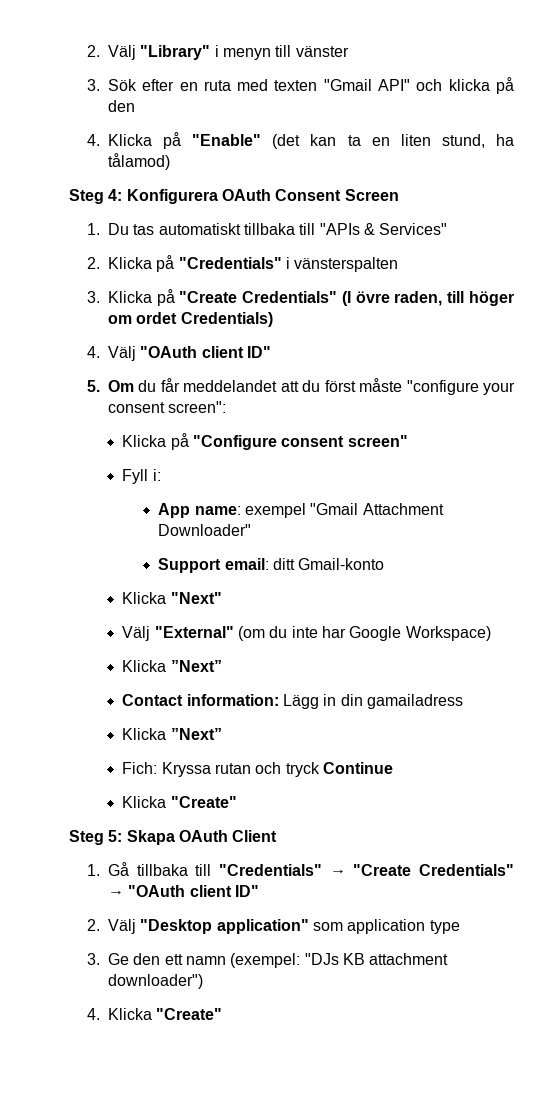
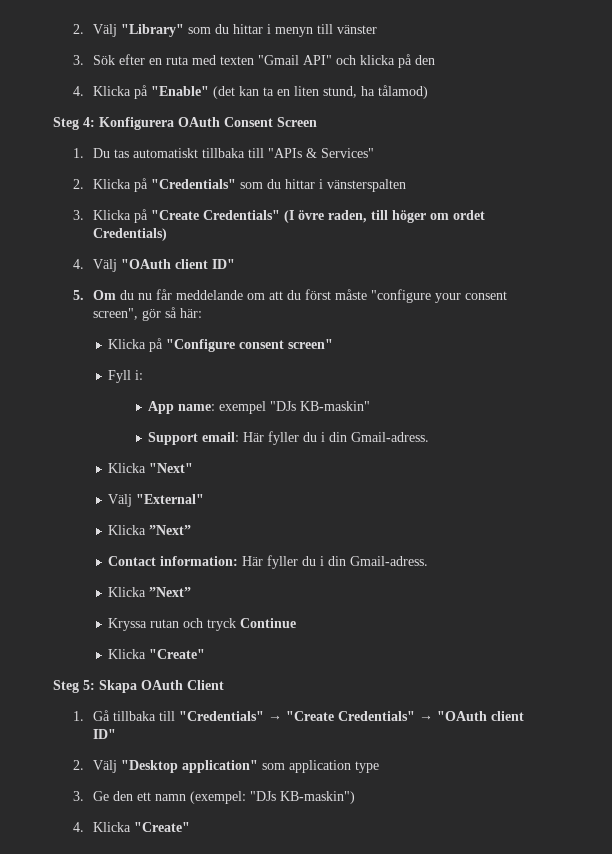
(211, 52) none -> [187,24,263,34] som du hittar
(282, 263) none -> [239,179,315,189] som du hittar
[160,378,278,392] får meddelandet -> [137,289,265,300] nu får meddelande om
[168,401,227,413] screen": -> [92,307,202,321] screen", gör så här:
[310,503,444,515] [158,524,252,536] "Gmail Attachment Downloader" -> [270,401,371,411] "DJs KB-maskin"
[272,558,385,570] [122,592,222,604] [122,626,491,641] [122,660,222,672] [122,694,464,709] [122,728,222,740] [122,762,158,774] ditt Gmail-konto // Klicka "Next" // Välj "External" (om du inte har Google Workspace) // Klicka ”Next” // Contact information: Lägg in din gamailadress // Klicka ”Next” // Fich: -> [243,431,430,445] [108,463,194,473] [108,494,205,507] [108,525,192,535] [108,555,429,569] [108,587,192,597] Här fyller du i din Gmail-adress. // Klicka "Next" // Välj "External" // Klicka ”Next” // Contact information: Här fyller du i din Gmail-adress. // Klicka ”Next” //
[342,953,449,965] [107,974,203,989] KB attachment downloader") -> [279,791,355,804] KB-maskin")

